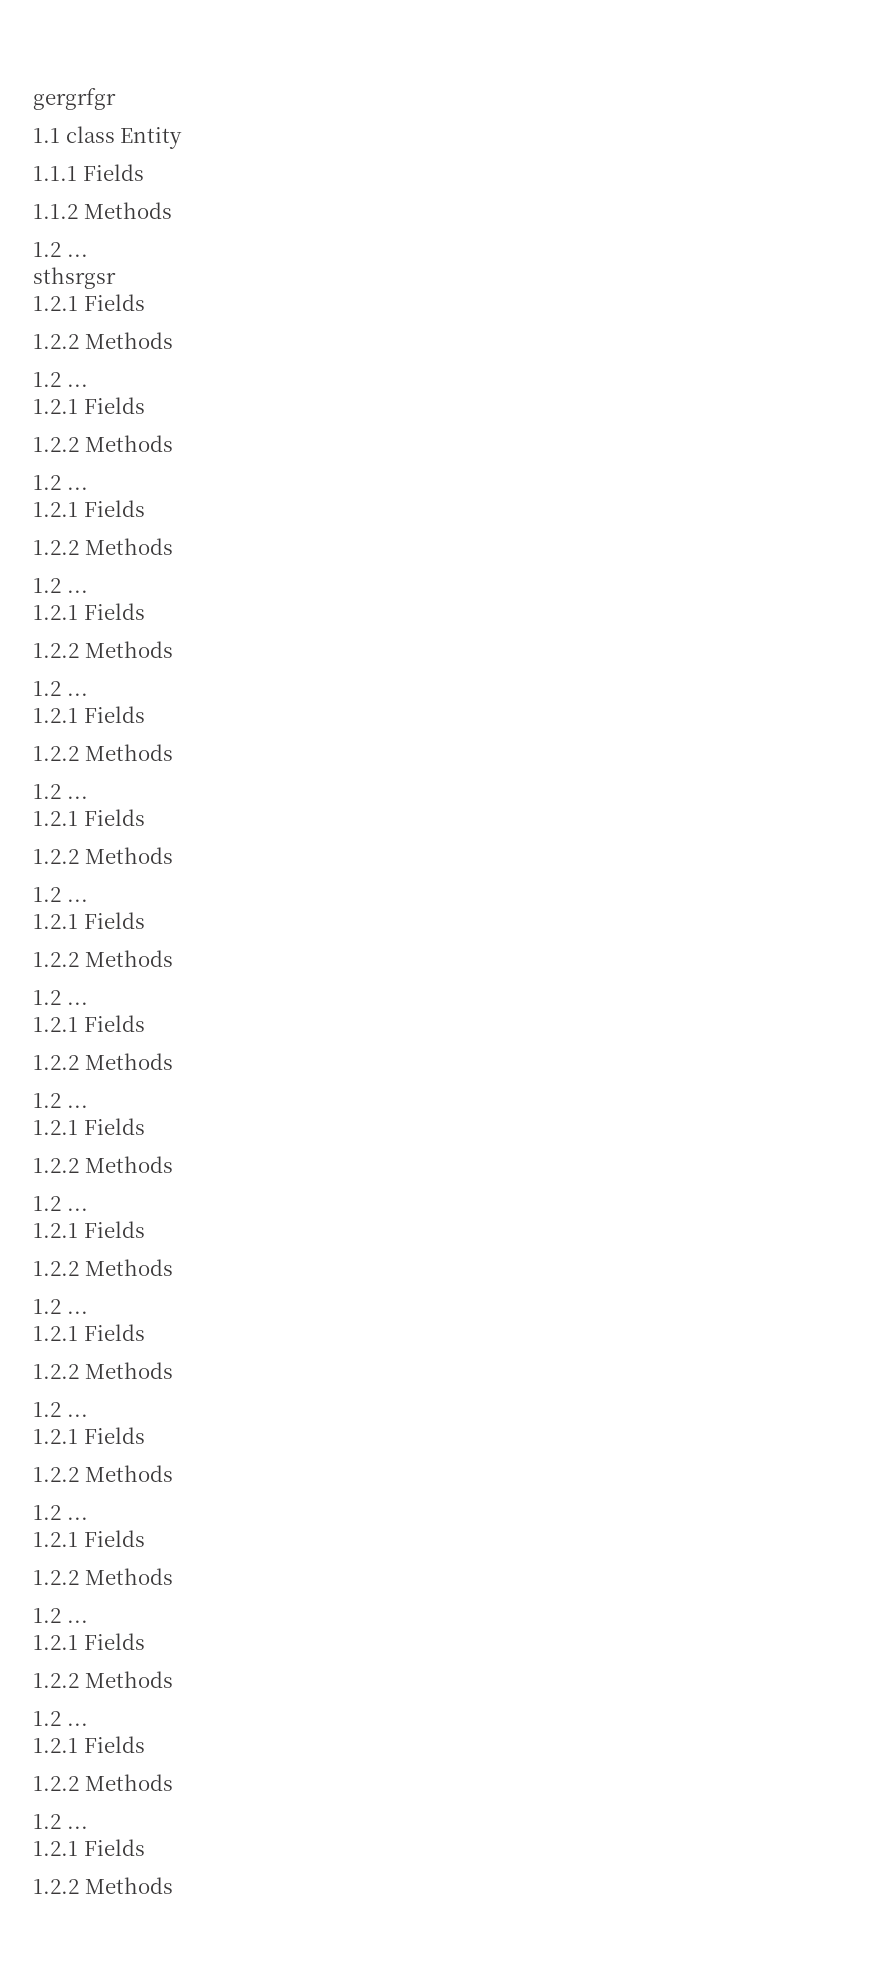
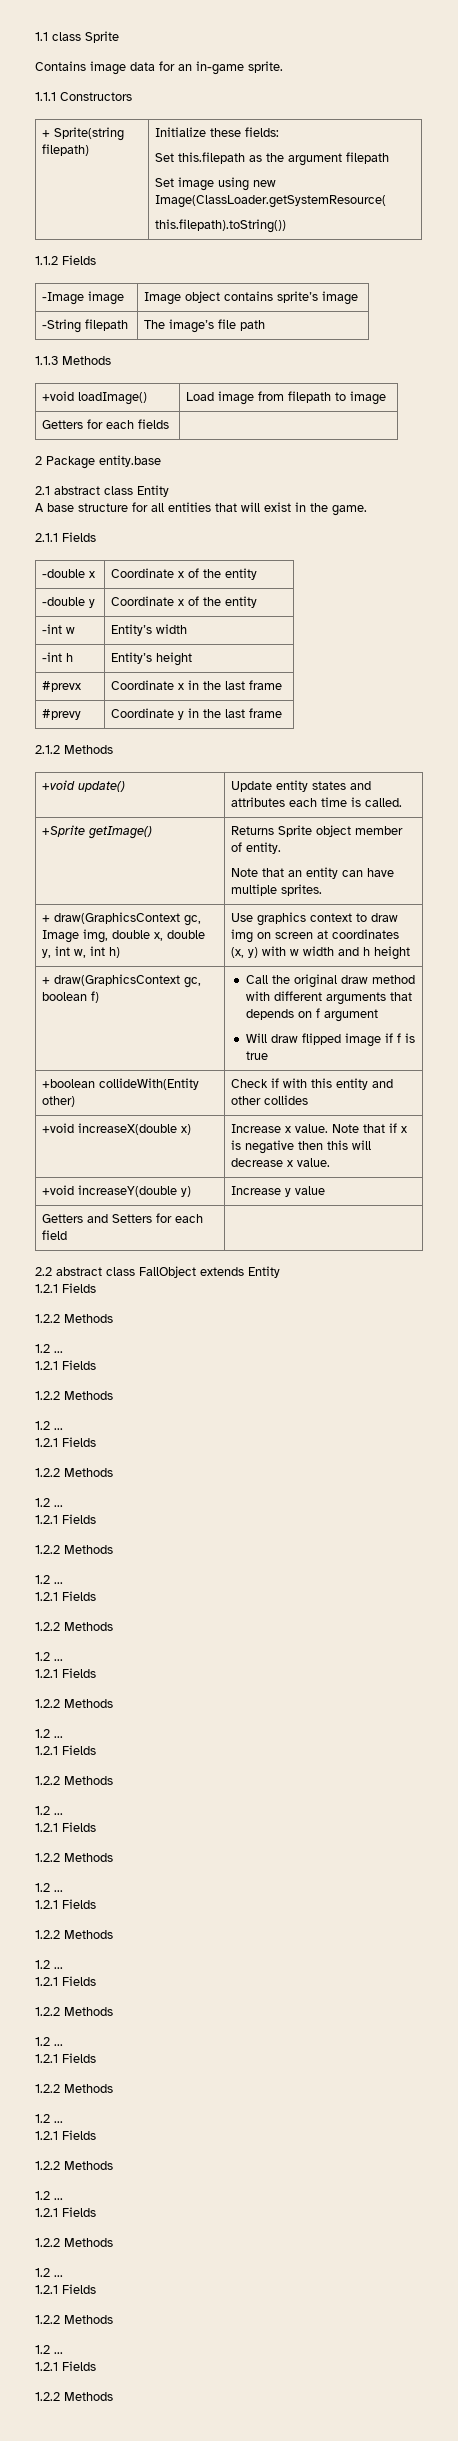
[33,88,116,110] [33,126,183,149] [33,164,144,181] [33,202,172,219] [33,242,88,257] [33,267,116,289] gergrfgr // 1.1 class Entity // 1.1.1 Fields // 1.1.2 Methods // 1.2 ... // sthsrgsr -> [35,31,119,43] [35,61,283,75] [35,92,132,101] [42,127,125,141] [42,144,90,156] [155,127,280,137] [155,152,390,166] [155,177,277,191] [155,195,387,208] [155,219,287,233] [35,255,96,265] [42,291,125,305] [144,291,359,305] [42,319,129,333] [144,319,266,333] [35,356,111,365] [42,391,148,405] [186,391,387,405] [42,419,170,429] [35,455,161,469] [35,485,169,497] [35,502,367,516] [35,532,96,542] [42,569,96,578] [111,568,258,580] [42,597,96,608] [111,596,258,608] [42,624,76,634] [111,624,188,636] [42,652,74,662] [111,652,193,666] [42,681,82,692] [111,680,283,690] [42,709,82,720] [111,708,283,720] [35,745,113,754] [42,780,126,792] [231,780,372,792] [231,797,403,807] [42,825,153,839] [231,825,404,837] [231,842,282,854] [231,867,395,879] [231,884,323,896] [42,912,202,926] [42,929,206,943] [42,946,121,958] [231,912,399,926] [231,929,400,943] [231,946,411,960] [42,974,202,988] [42,991,100,1003] [245,974,415,988] [245,991,412,1005] [245,1008,378,1022] [245,1033,415,1047] [245,1051,268,1060] [42,1078,200,1090] [42,1096,76,1107] [231,1078,394,1090] [231,1095,309,1105] [42,1123,192,1135] [231,1123,408,1133] [231,1140,372,1154] [231,1158,331,1167] [42,1185,192,1197] [231,1186,326,1197] [42,1213,204,1223] [42,1230,68,1240] [35,1266,280,1278] 1.1 class Sprite // Contains image data for an in-game sprite. // 1.1.1 Constructors // + Sprite(string filepath) | Initialize these fields: // Set this.filepath as the argument filepath // Set image using new Image(ClassLoader.getSystemResource( // this.filepath).toString()) // 1.1.2 Fields // -Image image | Image object contains sprite’s image // -String filepath | The image’s file path // 1.1.3 Methods // +void loadImage() | Load image from filepath to image // Getters for each fields | // 2 Package entity.base // 2.1 abstract class Entity // A base structure for all entities that will exist in the game. // 2.1.1 Fields // -double x | Coordinate x of the entity // -double y | Coordinate x of the entity // -int w | Entity’s width // -int h | Entity’s height // #prevx | Coordinate x in the last frame // #prevy | Coordinate y in the last frame // 2.1.2 Methods // +void update() | Update entity states and attributes each time is called. // +Sprite getImage() | Returns Sprite object member of entity. // Note that an entity can have multiple sprites. // + draw(GraphicsContext gc, Image img, double x, double y, int w, int h) | Use graphics context to draw img on screen at coordinates (x, y) with w width and h height // + draw(GraphicsContext gc, boolean f) | Call the original draw method with different arguments that depends on f argument // Will draw flipped image if f is true // +boolean collideWith(Entity other) | Check if with this entity and other collides // +void increaseX(double x) | Increase x value. Note that if x is negative then this will decrease x value. // +void increaseY(double y) | Increase y value // Getters and Setters for each field | // 2.2 abstract class FallObject extends Entity
[33,1814,88,1829] [33,1839,145,1856] [33,1877,173,1894] // 1.2 ... // 1.2.1 Fields // 1.2.2 Methods -> (113, 2396) none

